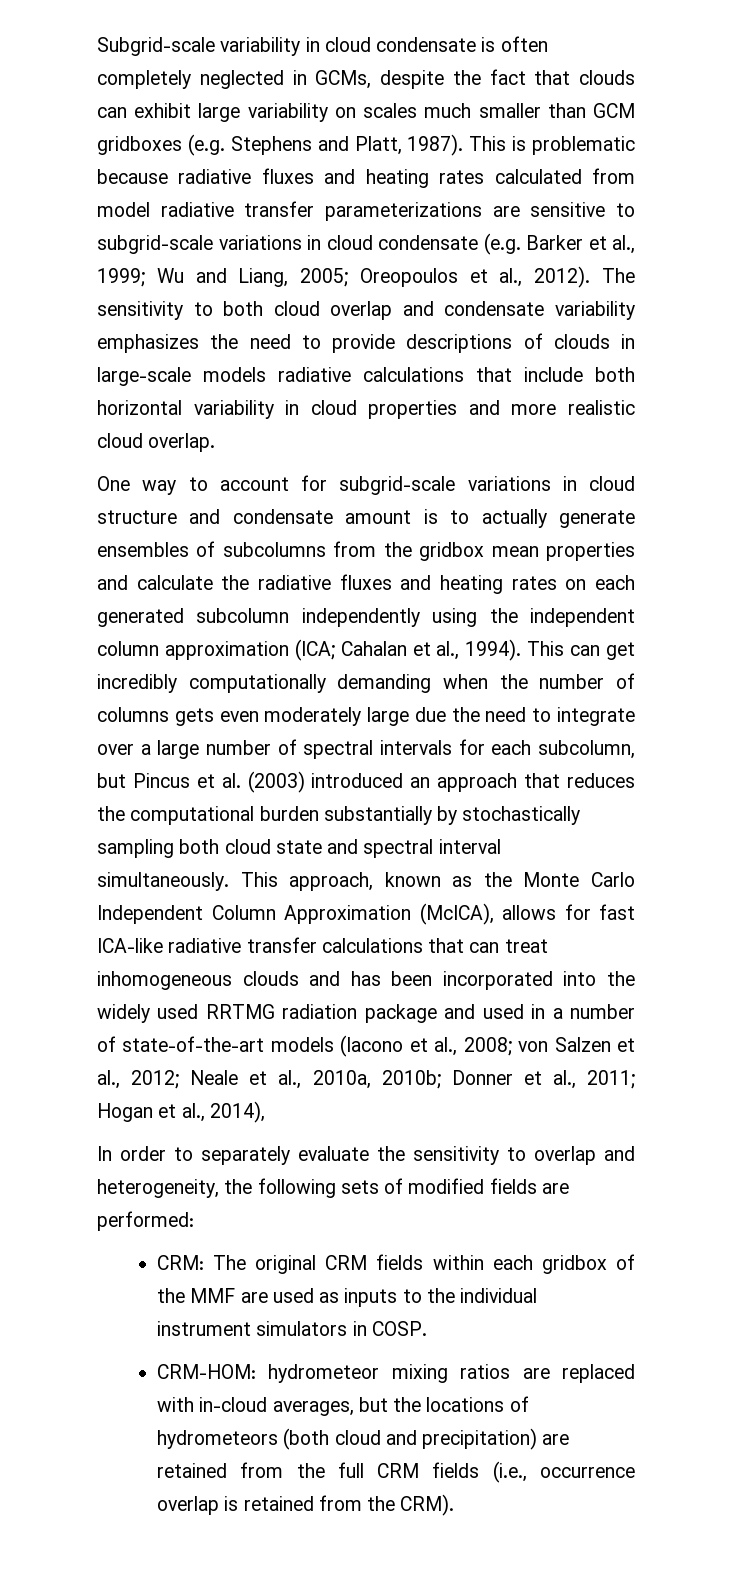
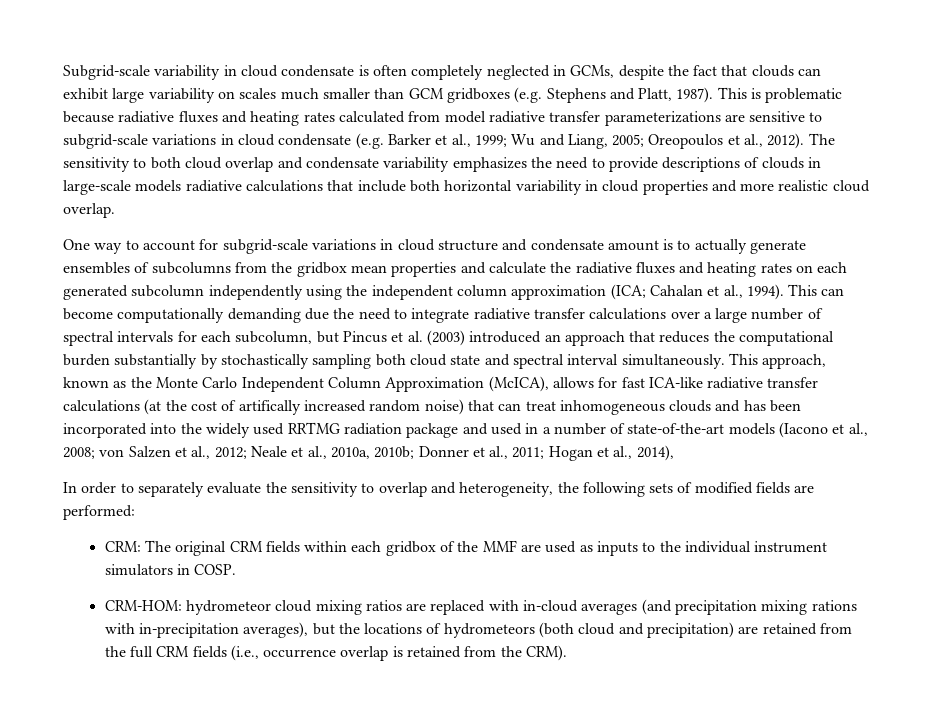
[606,642,636,660] [97,673,636,693] [97,707,410,726] get incredibly computationally demanding when the number of columns gets even moderately large -> [63,308,301,323] become computationally demanding
(635, 716) none -> [473,308,667,320] radiative transfer calculations
(423, 945) none -> [144,399,464,415] (at the cost of artifically increased random noise)
(380, 1373) none -> [275,600,313,612] cloud
[272,1401,354,1416] averages, -> [581,599,857,615] [104,622,309,638] averages (and precipitation mixing rations with in-precipitation averages),

